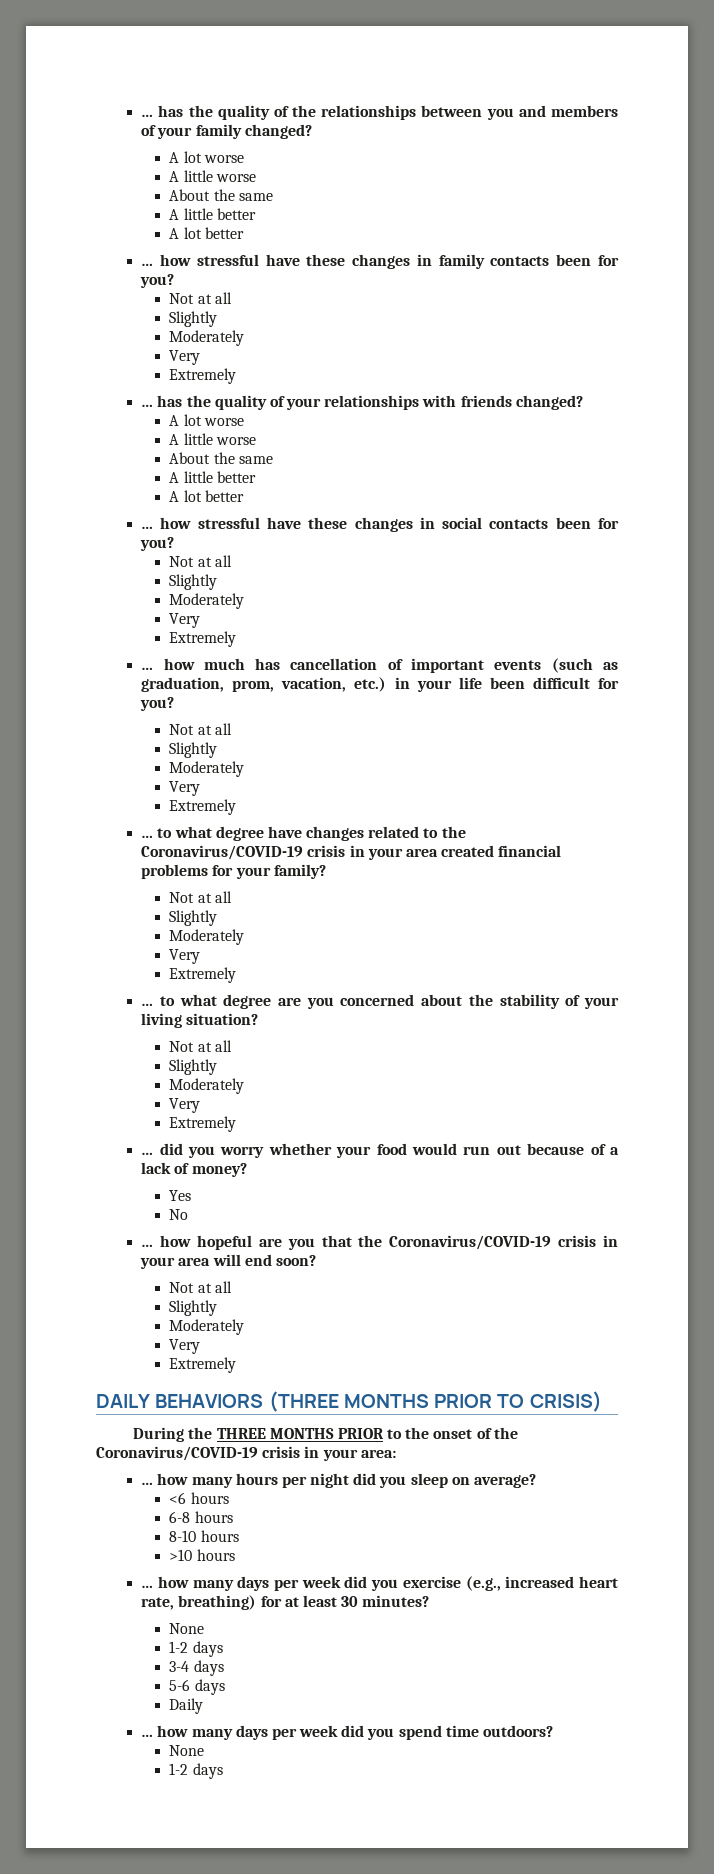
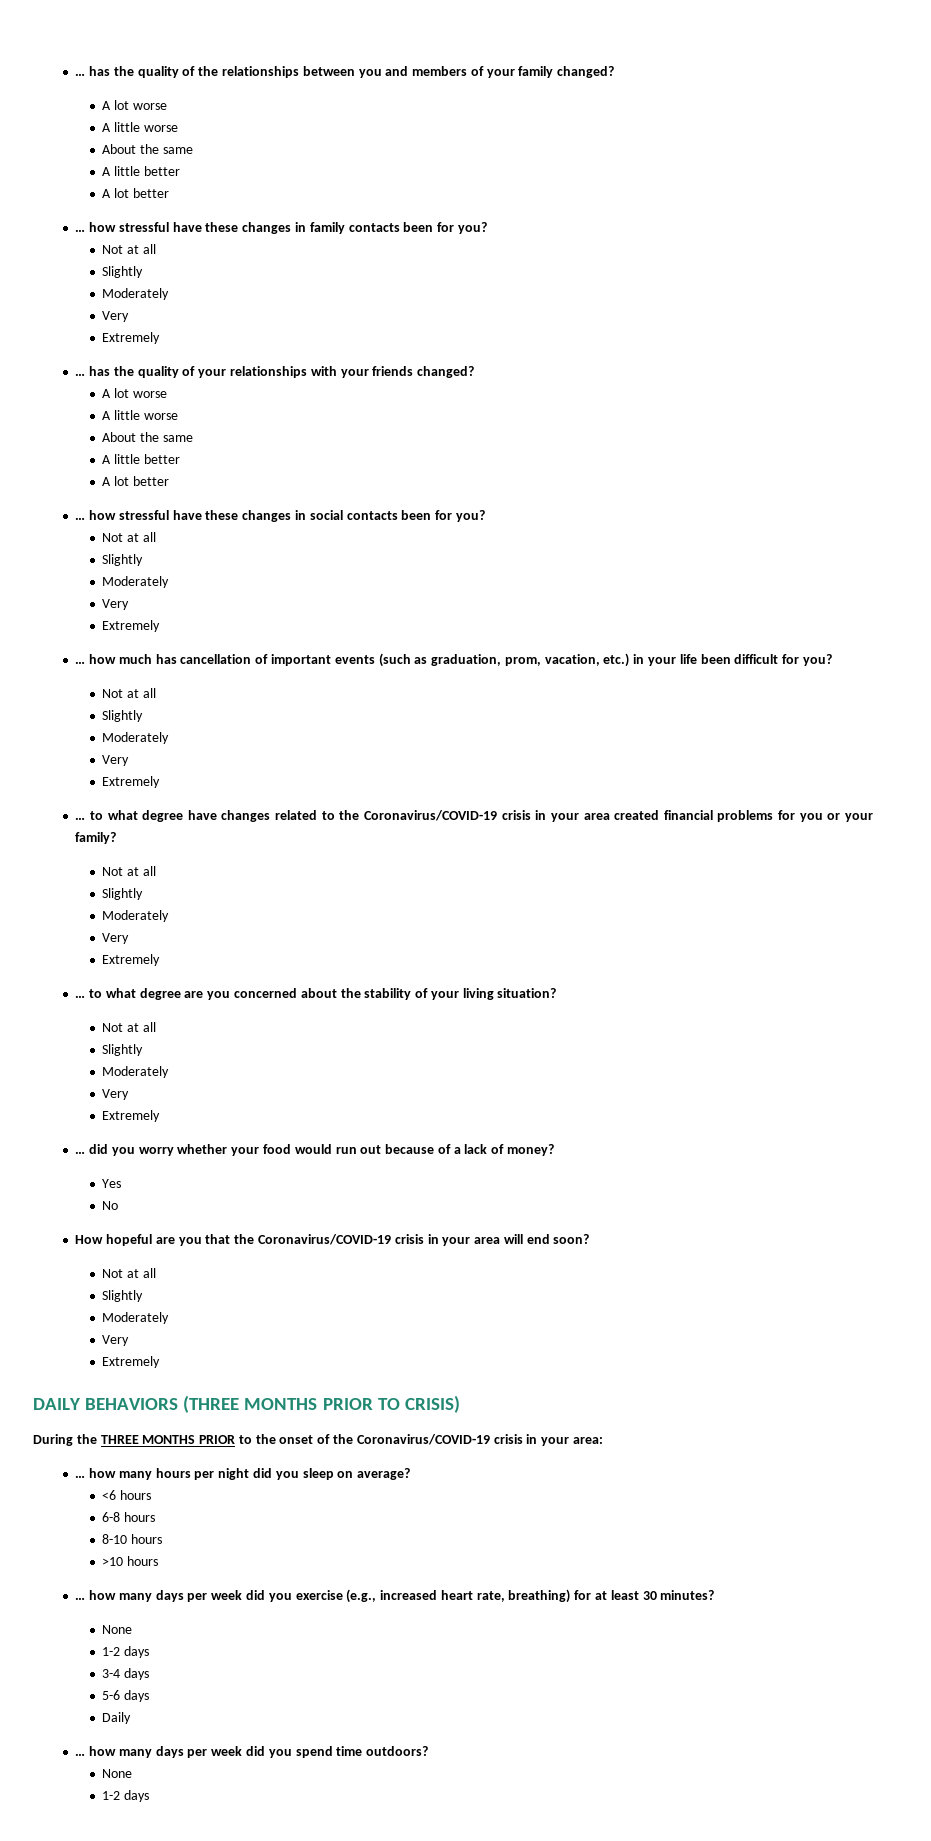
(457, 401) none -> [340,369,369,378] your
(234, 870) none -> [799,813,841,822] you or
[141,1235,192,1247] … how -> [75,1235,104,1244] How

